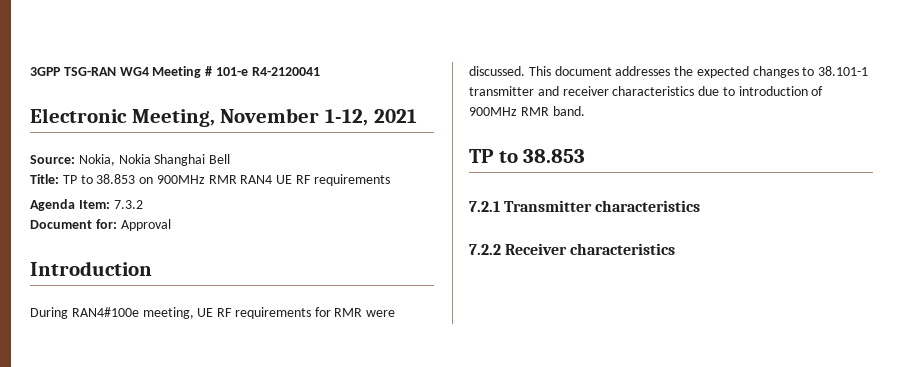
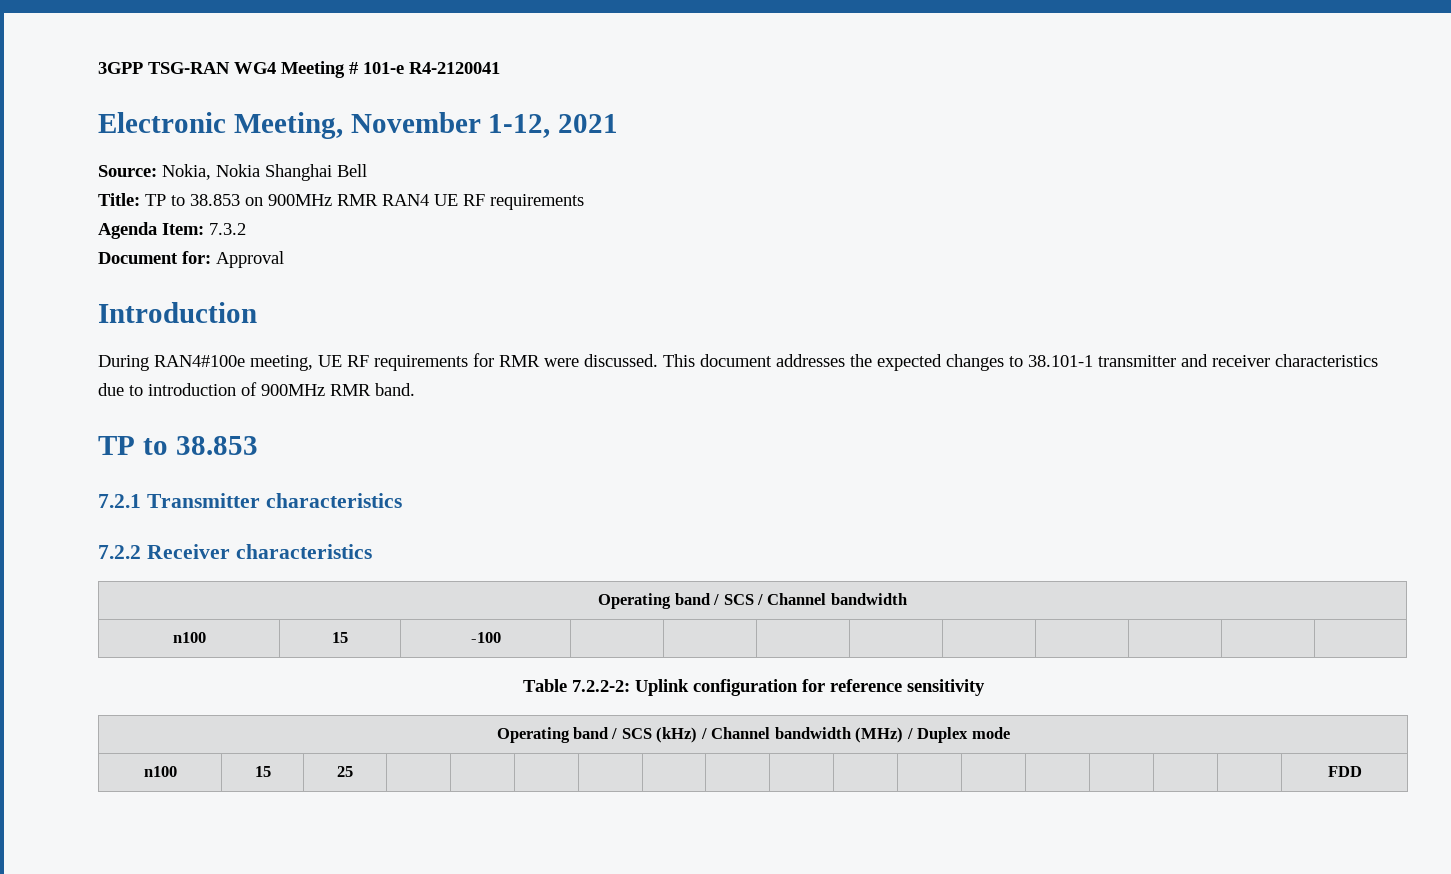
(676, 249) none -> [598,593,907,609] [172,632,206,643] [332,632,348,643] [470,632,501,643] [522,679,985,696] [496,727,1010,743] [143,766,177,777] [254,766,271,777] [337,766,353,777] [1327,766,1362,777] // Operating band / SCS / Channel bandwidth // n100 | 15 | -100 | | | | | | | | | // Table 7.2.2-2: Uplink configuration for reference sensitivity // Operating band / SCS (kHz) / Channel bandwidth (MHz) / Duplex mode // n100 | 15 | 25 | | | | | | | | | | | | | | | FDD

